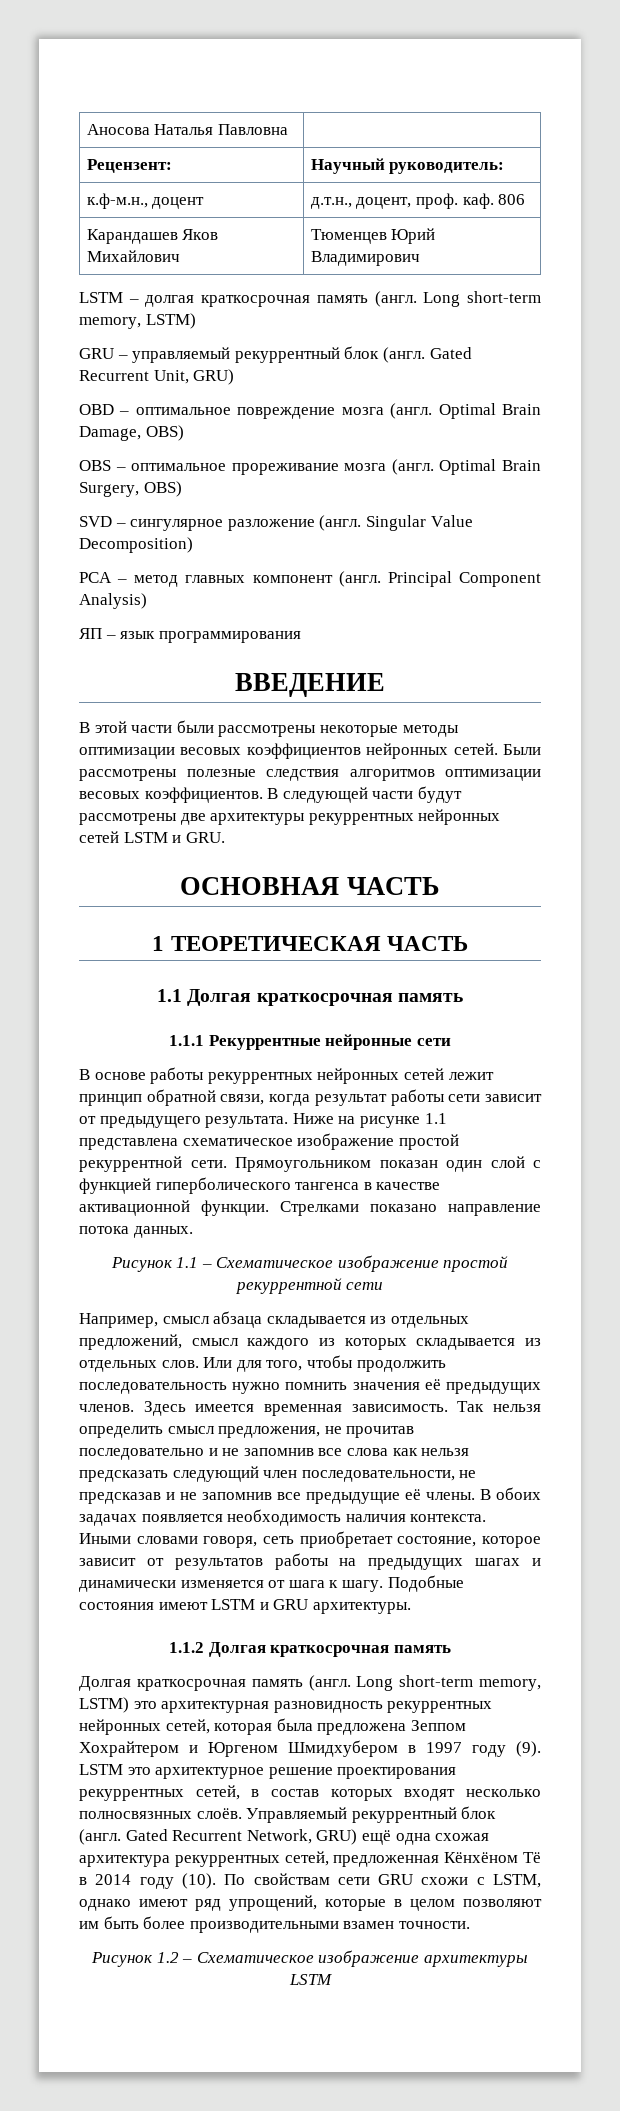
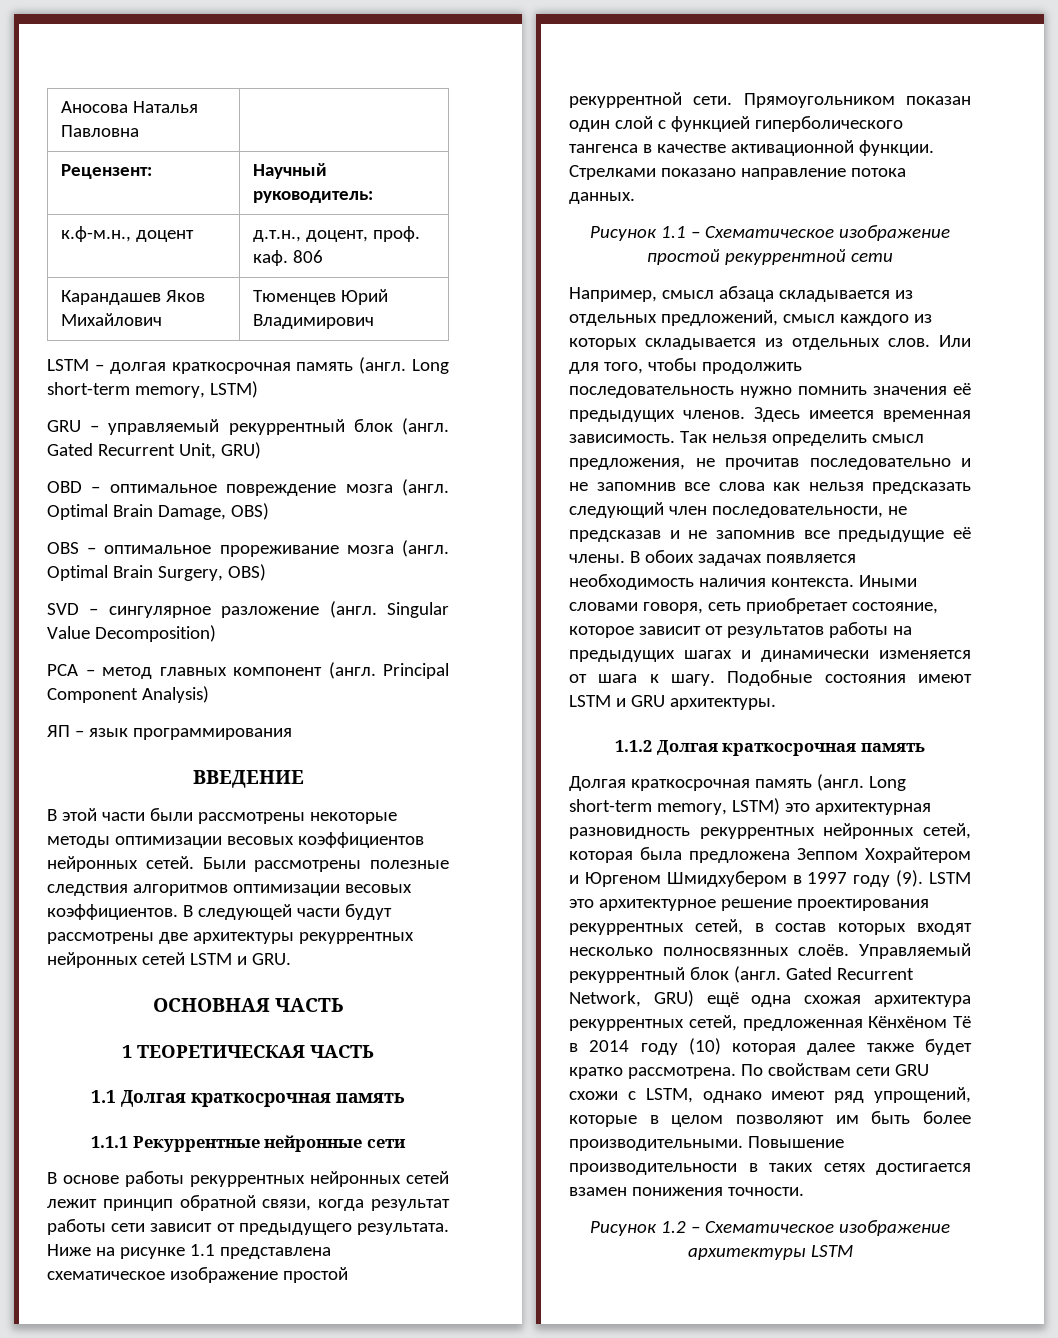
[181,1873,216,1889] (10). -> [688,1038,972,1055] [569,1067,736,1079] (10) которая далее также будет кратко рассмотрена.
[189,1921,395,1933] производительными взамен -> [569,1136,844,1151] [569,1163,971,1175] [569,1187,723,1196] производительными. Повышение производительности в таких сетях достигается взамен понижения

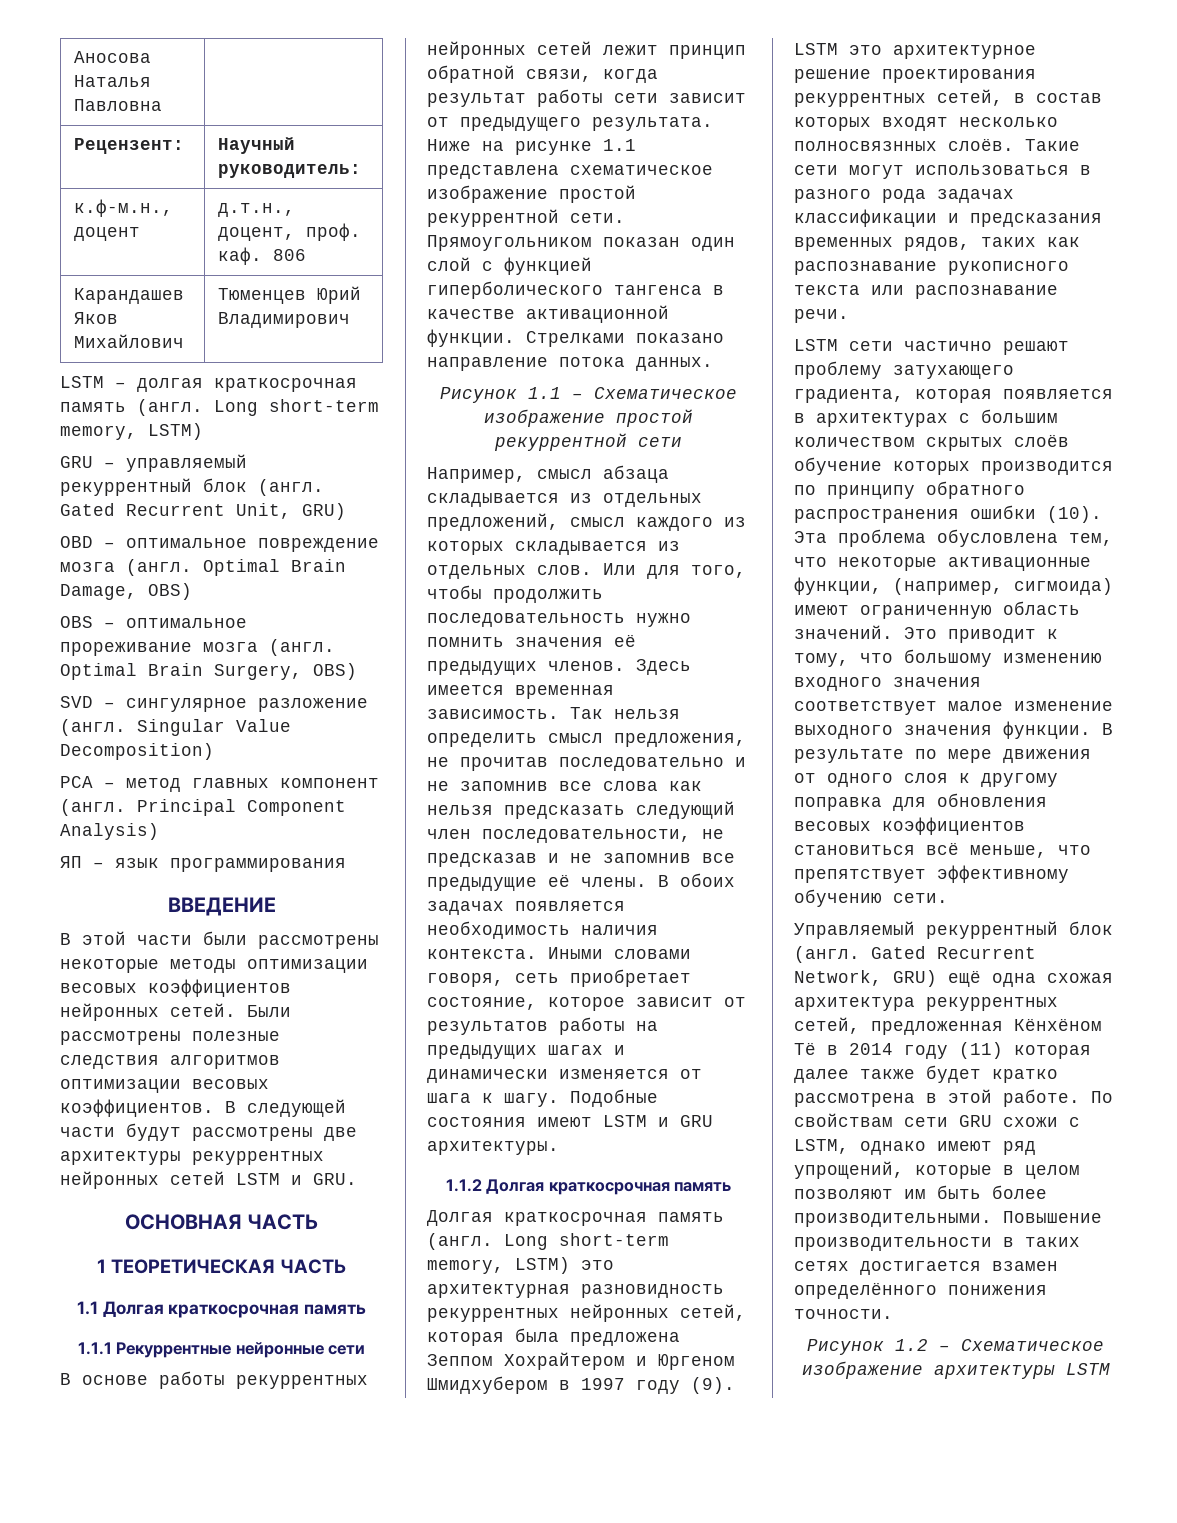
(849, 950) none -> [1025,139,1080,151] [794,165,1091,179] [794,189,1014,203] [794,209,1102,227] [794,237,1080,251] [794,261,1069,275] [794,285,1058,299] [794,309,849,323] [794,339,1069,355] [794,361,1014,379] [794,389,1113,403] [794,409,1058,427] [794,434,1069,451] [794,457,1113,475] [794,481,1025,499] [794,505,1102,523] [794,529,1113,547] [794,557,1091,571] [794,577,1113,595] [794,601,1080,619] [794,625,1058,643] [794,649,1102,667] [794,677,981,691] [794,701,1113,715] [794,721,1113,739] [794,749,1091,763] [794,773,1058,787] [794,793,1047,811] [794,817,1025,835] [794,842,1091,858] [794,865,1069,883] [794,889,948,907] Такие сети могут использоваться в разного рода задачах классификации и предсказания временных рядов, таких как распознавание рукописного текста или распознавание речи. // LSTM сети частично решают проблему затухающего градиента, которая появляется в архитектурах с большим количеством скрытых слоёв обучение которых производится по принципу обратного распространения ошибки (10). Эта проблема обусловлена тем, что некоторые активационные функции, (например, сигмоида) имеют ограниченную область значений. Это приводит к тому, что большому изменению входного значения соответствует малое изменение выходного значения функции. В результате по мере движения от одного слоя к другому поправка для обновления весовых коэффициентов становиться всё меньше, что препятствует эффективному обучению сети. //
[688,1038,721,1055] (10) -> [959,1042,1003,1059] (11)
[627,1067,736,1079] рассмотрена. -> [794,1089,1080,1107] рассмотрена в этой работе.
(627, 1191) none -> [794,1282,937,1299] определённого

